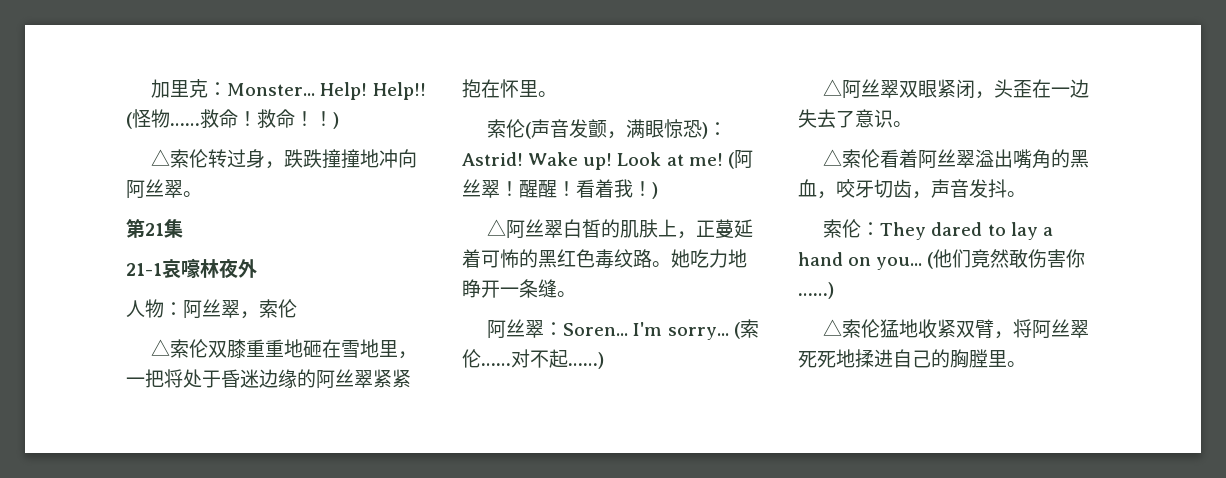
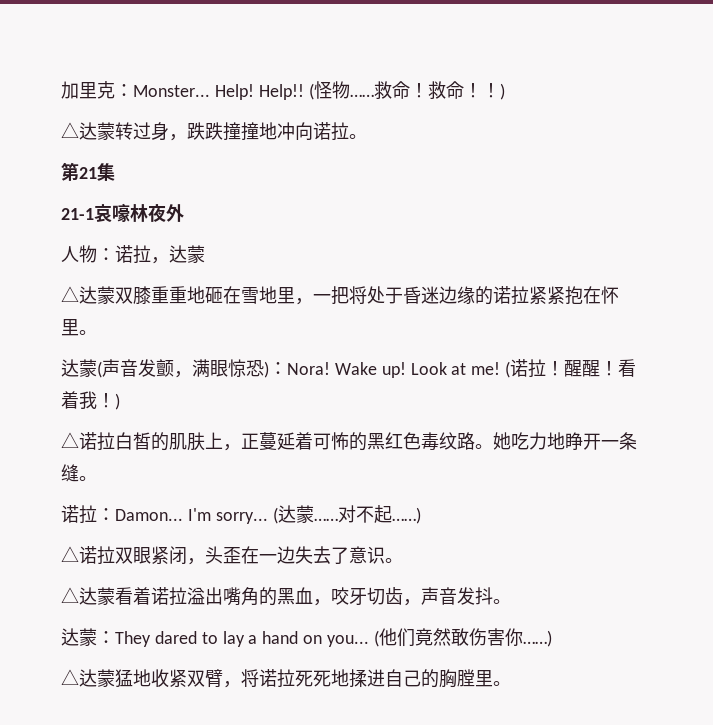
[170,149,209,168] 索伦 -> [79,122,115,140] 达蒙
[126,179,183,199] 阿丝翠 -> [313,122,349,141] 诺拉
[183,299,297,319] [151,339,209,358] 阿丝翠，索伦 // △索伦 -> [115,245,205,264] [61,286,115,304] 诺拉，达蒙 // △达蒙
[316,369,373,389] 阿丝翠 -> [493,286,529,305] 诺拉
[487,119,526,138] 索伦 -> [61,359,97,377] 达蒙
[462,152,523,166] Astrid! -> [287,362,330,375] Nora!
[733,149,753,169] [462,179,500,198] 阿丝翠 -> [510,359,547,378] 诺拉
[506,219,564,239] 阿丝翠 -> [79,432,115,451] 诺拉
[487,319,629,339] 阿丝翠：Soren... -> [61,505,183,524] 诺拉：Damon...
[739,319,759,338] [462,349,481,368] 索伦 -> [277,505,314,523] 达蒙
[842,79,900,99] 阿丝翠 -> [79,546,115,565] 诺拉
[842,149,976,169] 索伦看着阿丝翠 -> [79,587,187,606] 达蒙看着诺拉
[823,219,862,238] 索伦 -> [61,628,97,646] 达蒙
[842,319,881,338] 索伦 -> [79,669,115,687] 达蒙
[1032,319,1090,339] 阿丝翠 -> [259,669,295,688] 诺拉

